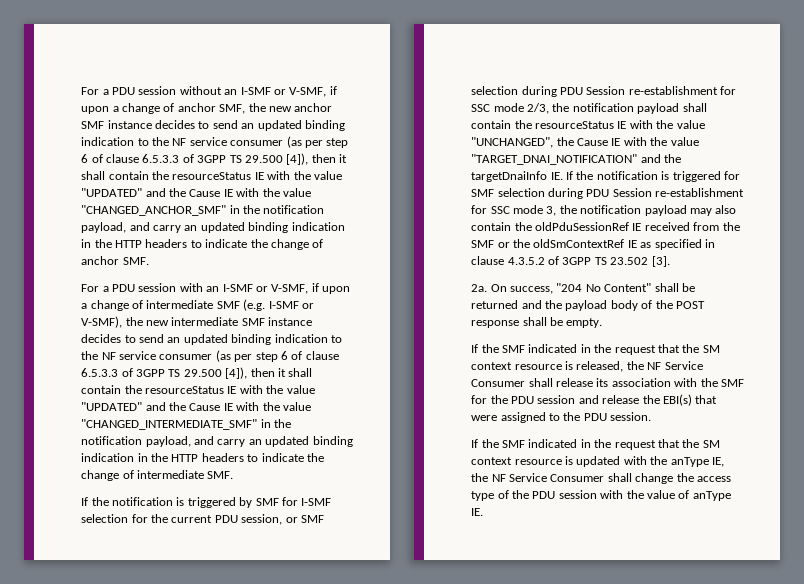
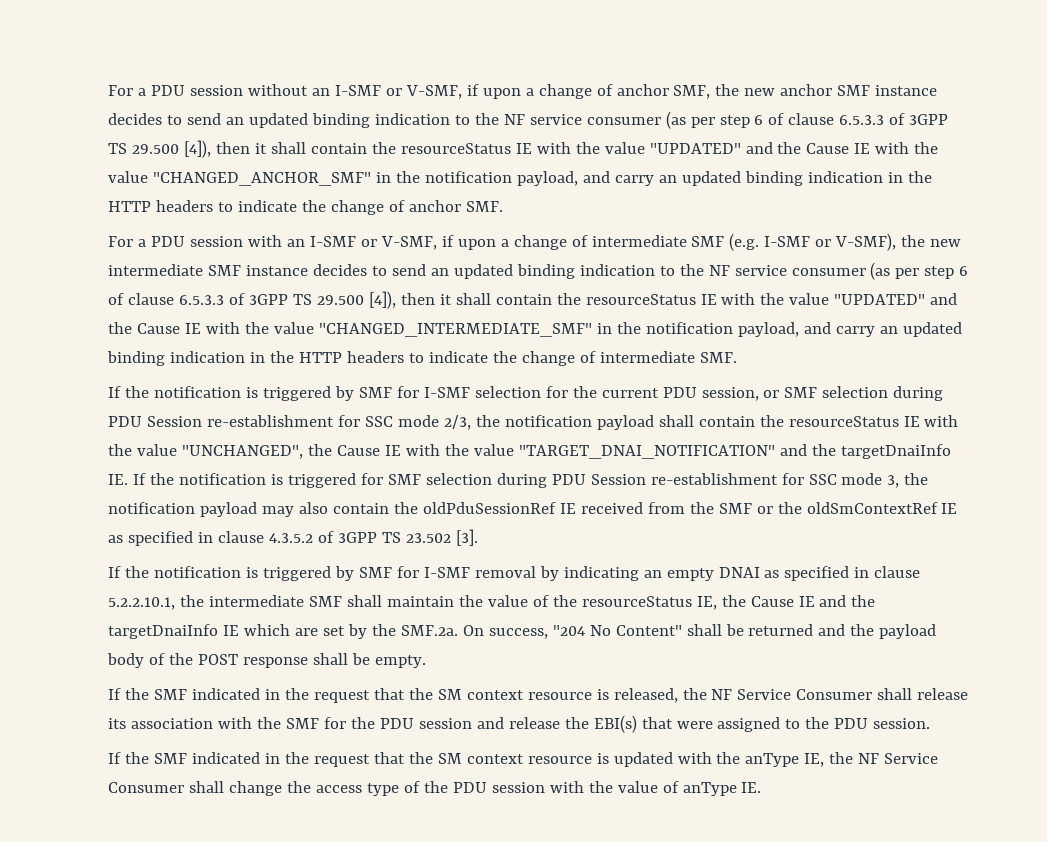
[471,284,488,292] 2a. -> [107,566,921,581] [107,595,876,610] [107,624,458,639] If the notification is triggered by SMF for I-SMF removal by indicating an empty DNAI as specified in clause 5.2.2.10.1, the intermediate SMF shall maintain the value of the resourceStatus IE, the Cause IE and the targetDnaiInfo IE which are set by the SMF.2a.

